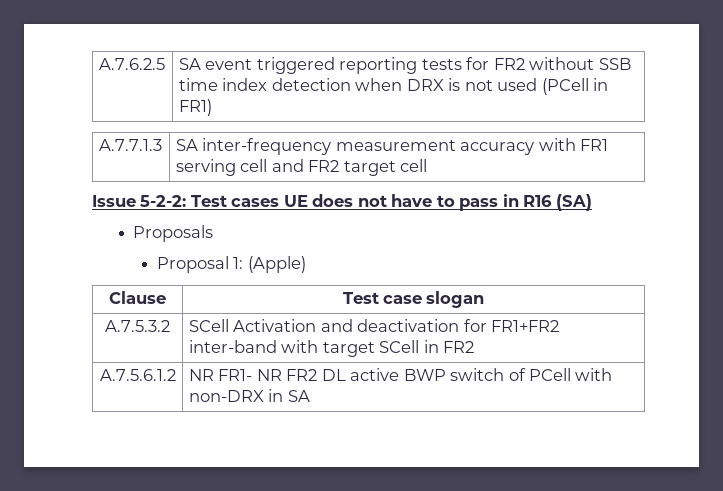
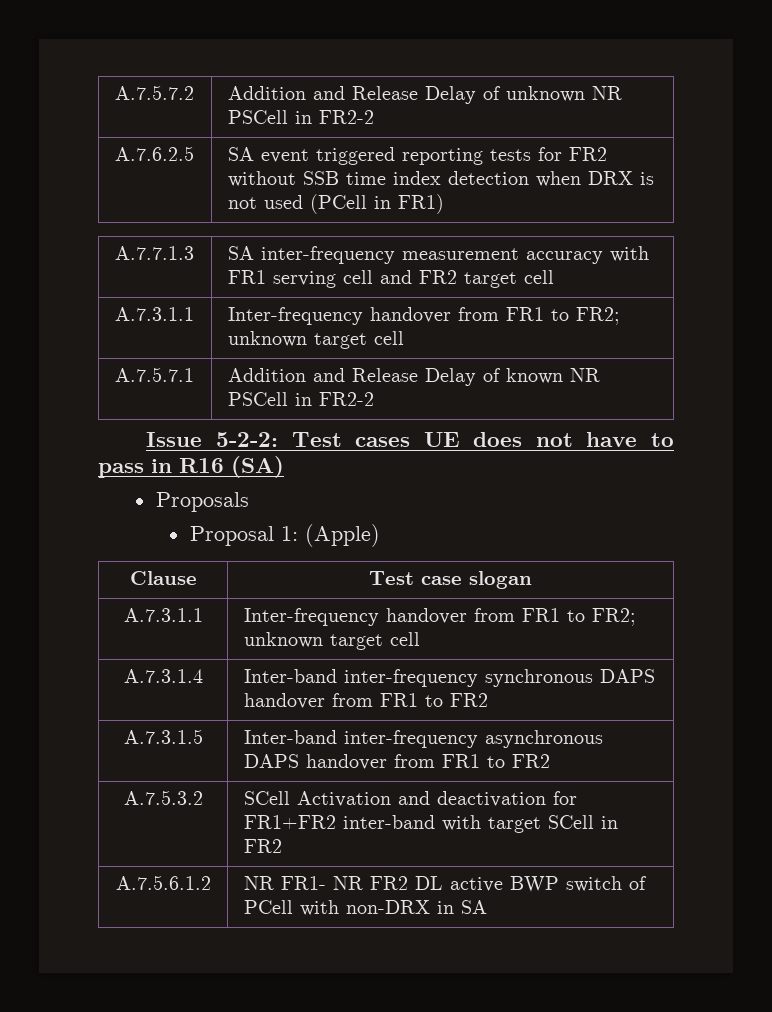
(98, 64) none -> [114,85,194,100] [227,86,622,104] [227,110,374,124] A.7.5.7.2 | Addition and Release Delay of unknown NR PSCell in FR2-2 //
(428, 165) none -> [114,307,194,321] [227,307,620,325] [227,331,404,349] [114,367,194,382] [227,368,600,386] [227,392,374,406] // A.7.3.1.1 | Inter-frequency handover from FR1 to FR2; unknown target cell // A.7.5.7.1 | Addition and Release Delay of known NR PSCell in FR2-2
(485, 299) none -> [123,608,203,622] [243,608,636,626] [243,632,420,650] [123,669,203,683] [243,669,655,687] [243,693,488,709] [123,729,203,744] [243,730,603,748] [243,754,550,770] // A.7.3.1.1 | Inter-frequency handover from FR1 to FR2; unknown target cell // A.7.3.1.4 | Inter-band inter-frequency synchronous DAPS handover from FR1 to FR2 // A.7.3.1.5 | Inter-band inter-frequency asynchronous DAPS handover from FR1 to FR2

